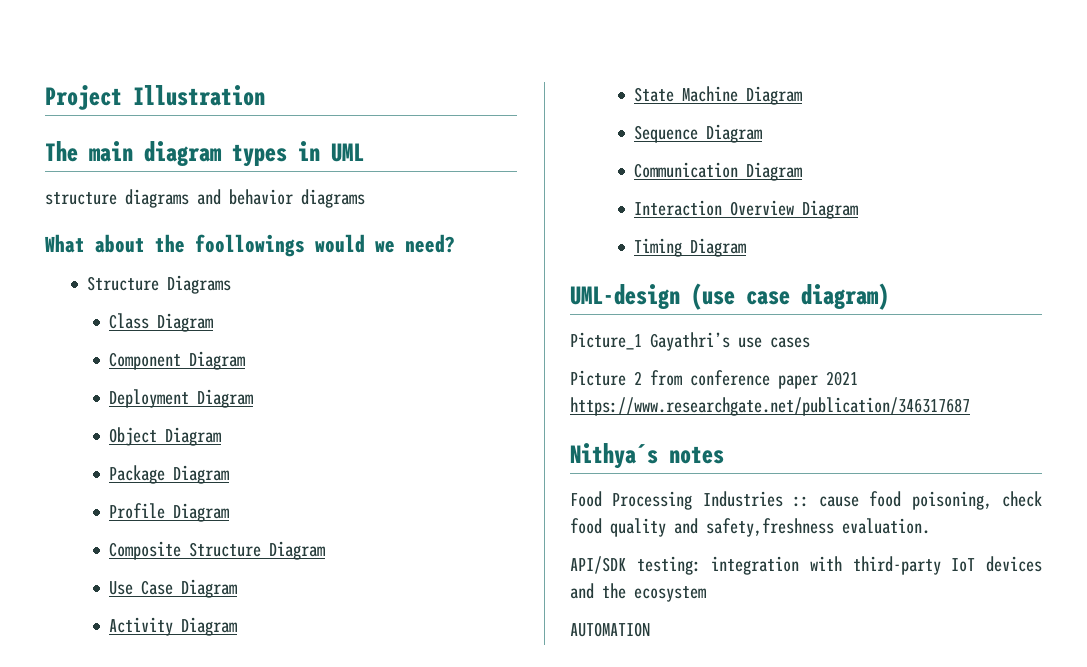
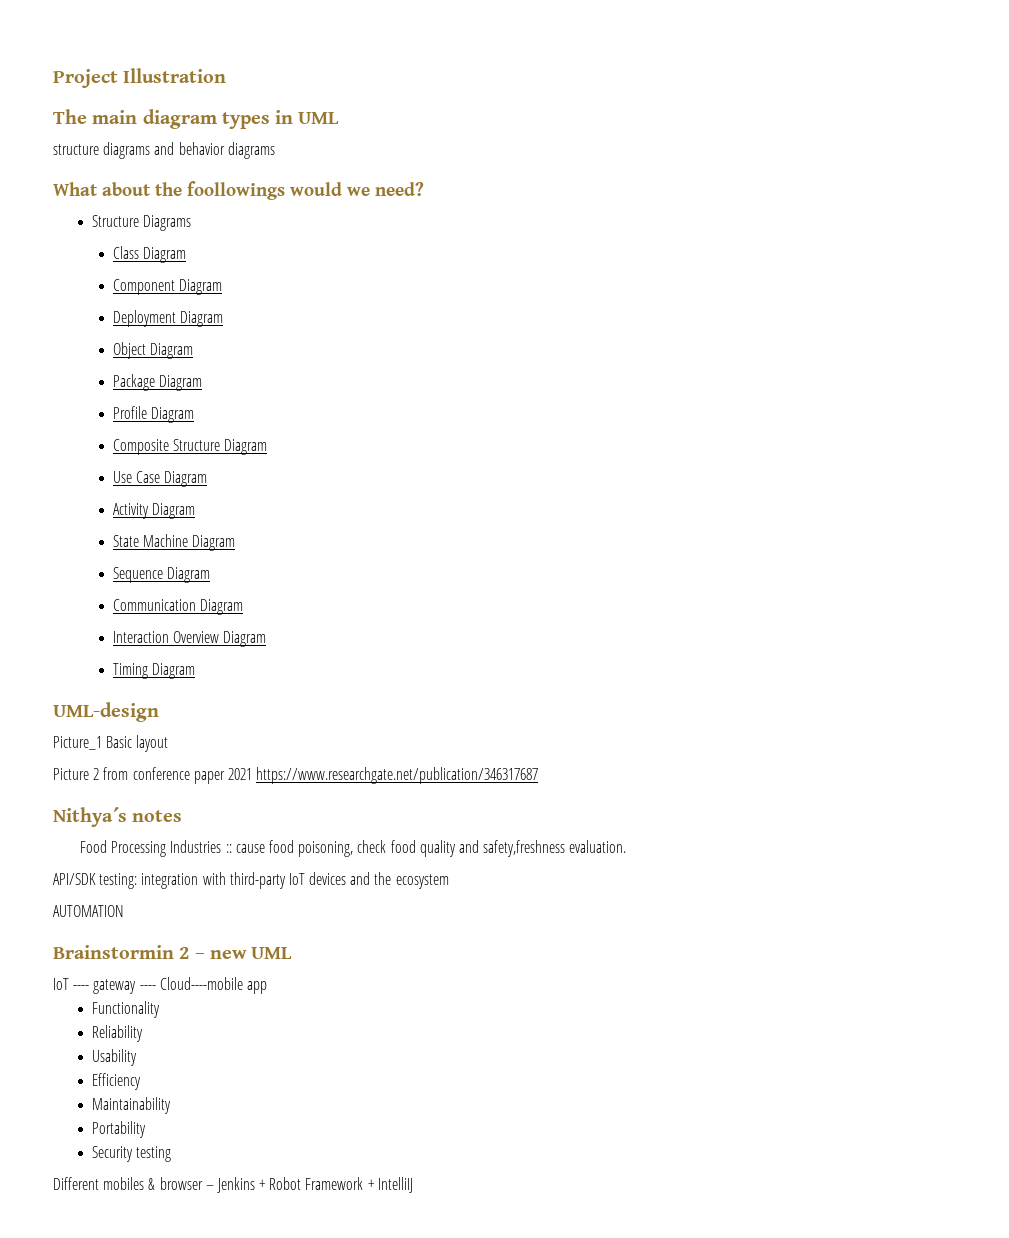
[691,283,889,310] [570,332,810,351] (use case diagram) // Picture_1 Gayathri’s use cases -> [53,735,169,752] // Picture_1 Basic layout
(650, 629) none -> [53,945,293,959] [53,977,267,994] [91,1001,160,1018] [91,1025,143,1042] [91,1049,137,1066] [91,1073,141,1090] [91,1097,171,1114] [91,1121,146,1138] [91,1146,171,1162] [53,1177,413,1193] // Brainstormin 2 – new UML // IoT ---- gateway ---- Cloud----mobile app // Functionality // Reliability // Usability // Efficiency // Maintainability // Portability // Security testing // Different mobiles & browser – Jenkins + Robot Framework + IntelliIJ

